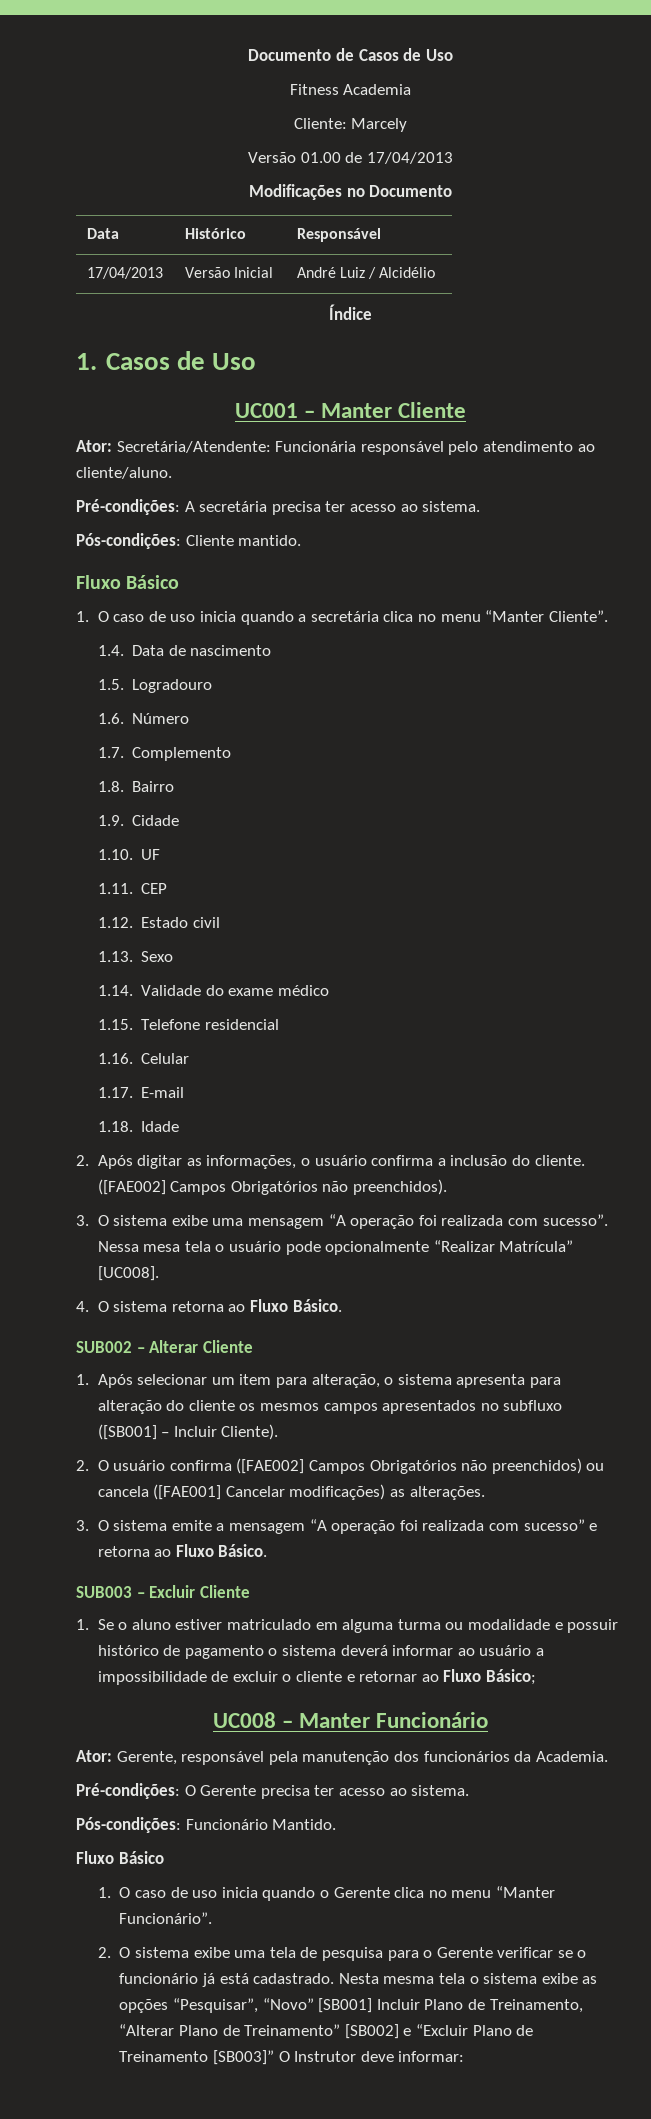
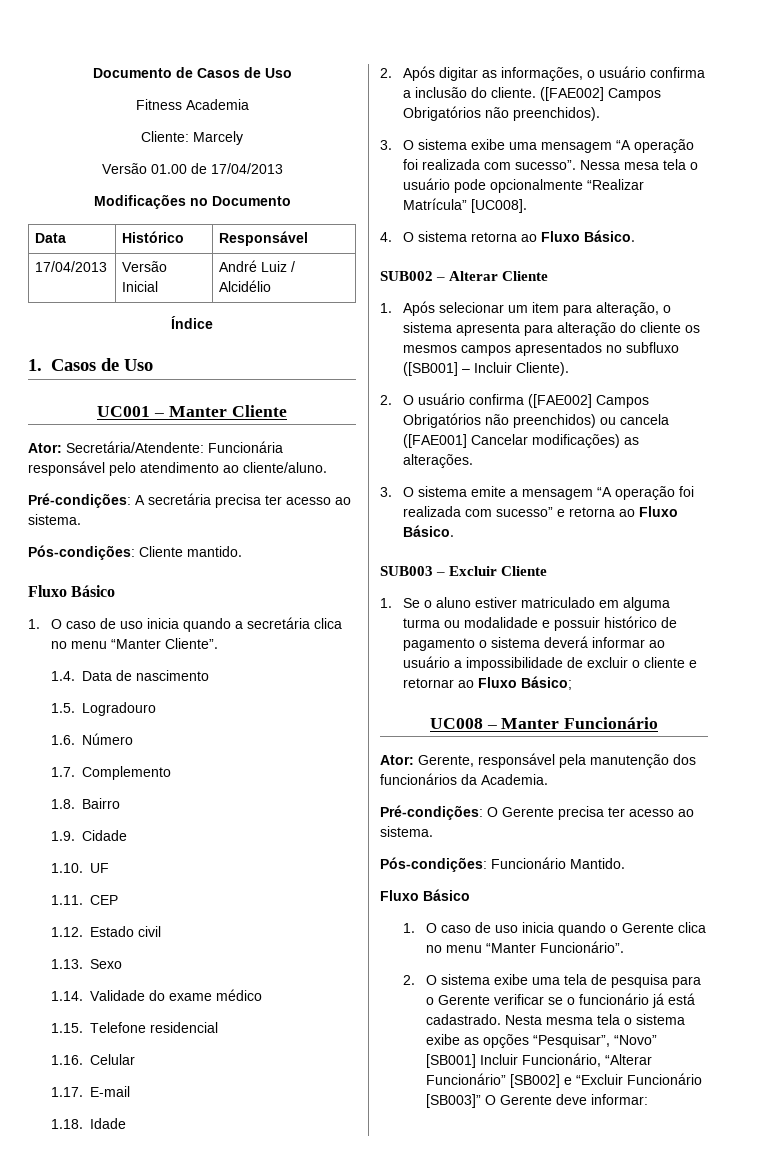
[424,1999,583,2013] [119,2024,534,2039] [119,2051,209,2062] Plano de Treinamento, “Alterar Plano de Treinamento” [SB002] e “Excluir Plano de Treinamento -> [522,1053,653,1067] [426,1073,703,1088] Funcionário, “Alterar Funcionário” [SB002] e “Excluir Funcionário
[294,2051,357,2062] Instrutor -> [500,1095,553,1105] Gerente

